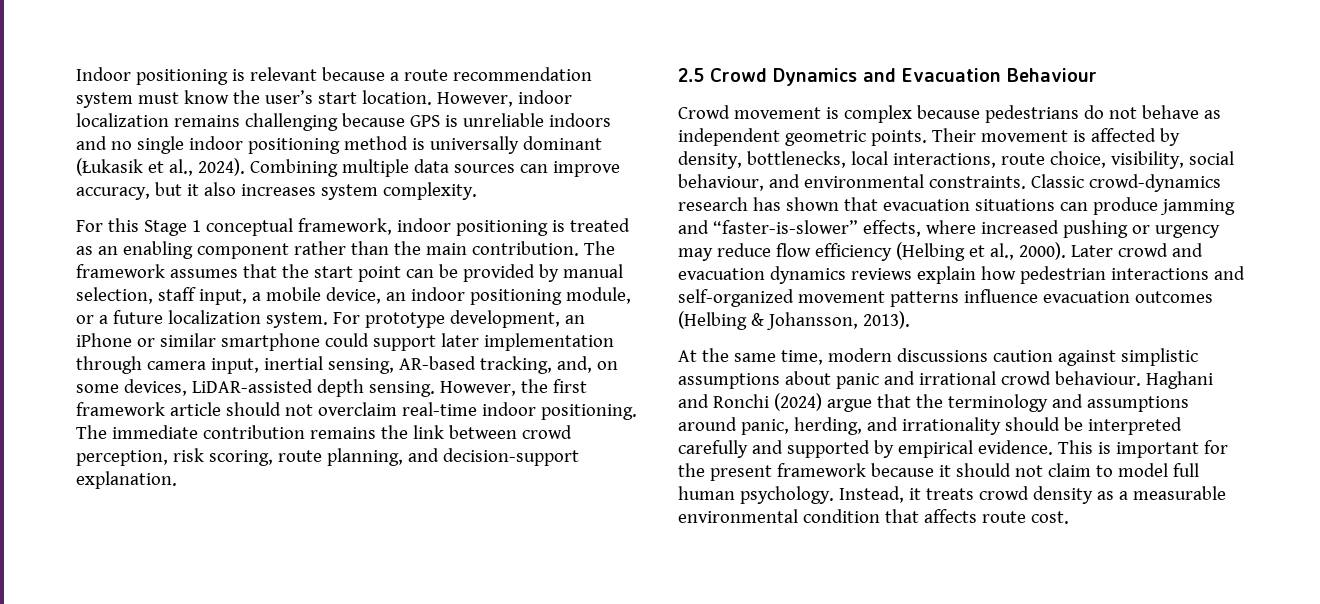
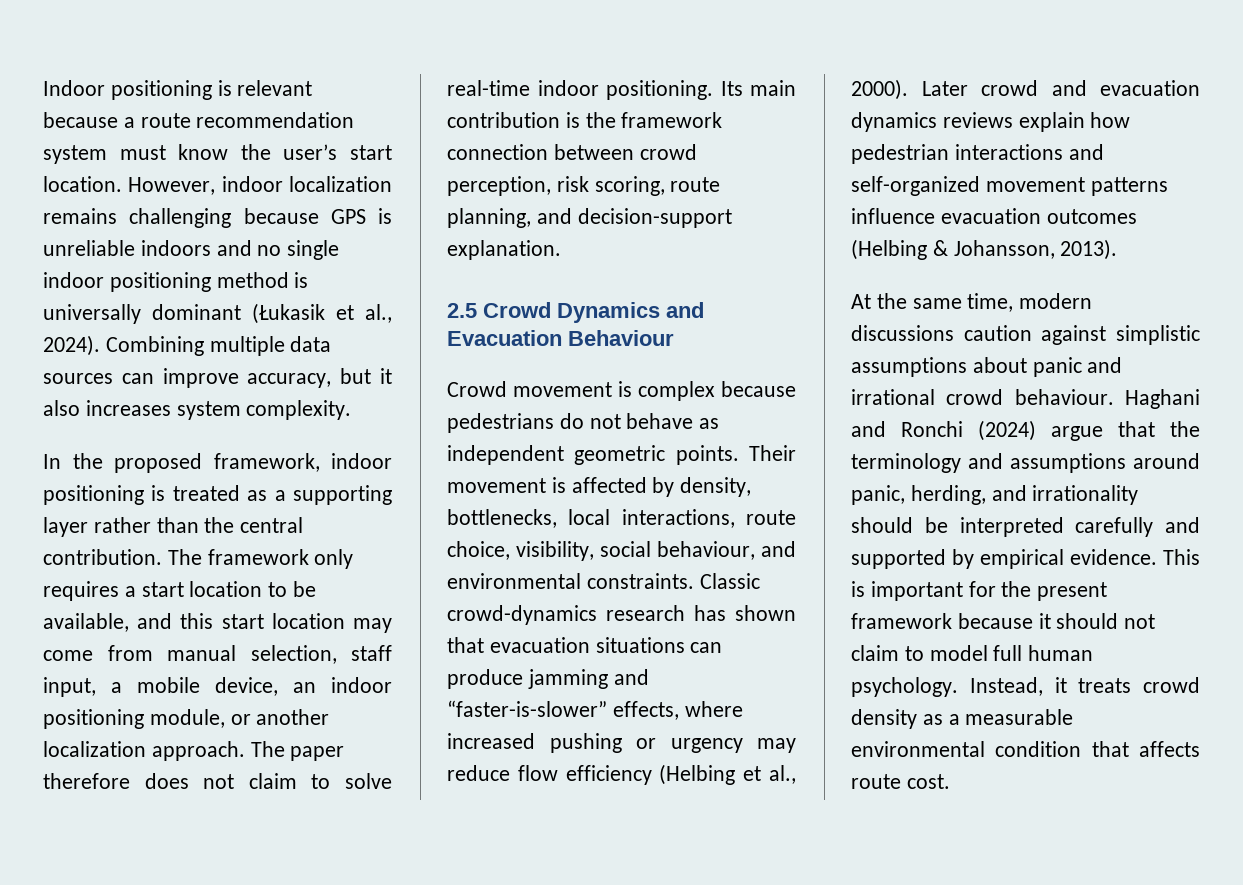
[76,218,293,236] For this Stage 1 conceptual -> [43,453,202,473] In the proposed
[97,241,289,259] an enabling component -> [274,485,392,505] [43,517,88,537] a supporting layer
[425,243,467,255] main -> [240,517,304,533] central
[169,264,559,282] assumes that the start point can be provided by -> [314,549,354,569] [43,581,317,601] [43,613,393,633] [43,645,153,661] only requires a start location to be available, and this start location may come from
[98,310,585,328] [76,333,614,351] [76,356,618,374] [76,379,587,397] [76,402,637,420] [76,425,444,439] a future localization system. For prototype development, an iPhone or similar smartphone could support later implementation through camera input, inertial sensing, AR-based tracking, and, on some devices, LiDAR-assisted depth sensing. However, the first framework article should not overclaim real-time indoor positioning. The immediate contribution remains the link -> [256,709,330,725] [43,741,345,761] [43,773,393,789] [447,80,796,100] [447,112,723,128] [447,144,548,160] another localization approach. The paper therefore does not claim to solve real-time indoor positioning. Its main contribution is the framework connection

